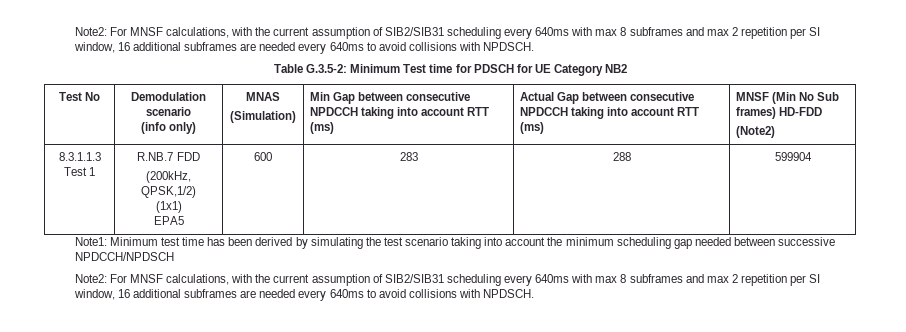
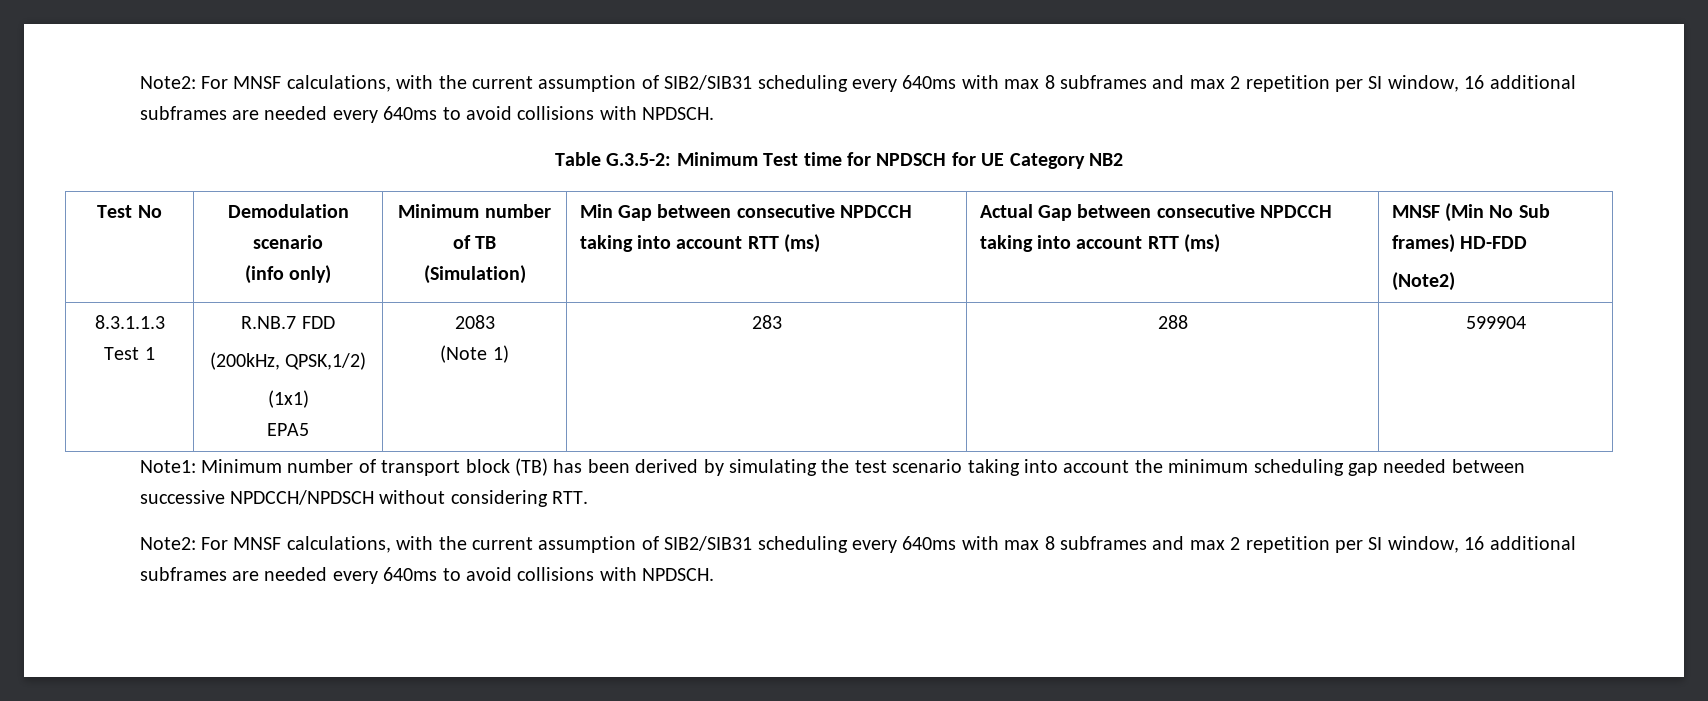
[473,64,514,73] PDSCH -> [876,153,947,166] NPDSCH
[246,92,280,101] MNAS -> [398,204,551,218] [452,235,497,249] Minimum number of TB
[254,152,272,161] 600 -> [454,315,495,329] [440,345,509,363] 2083 // (Note 1)
[161,237,205,246] test time -> [287,458,548,476] number of transport block (TB)
(174, 256) none -> [379,490,589,507] without considering RTT.

